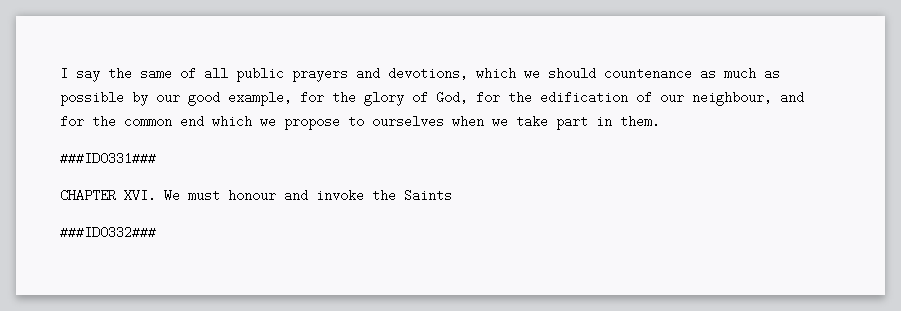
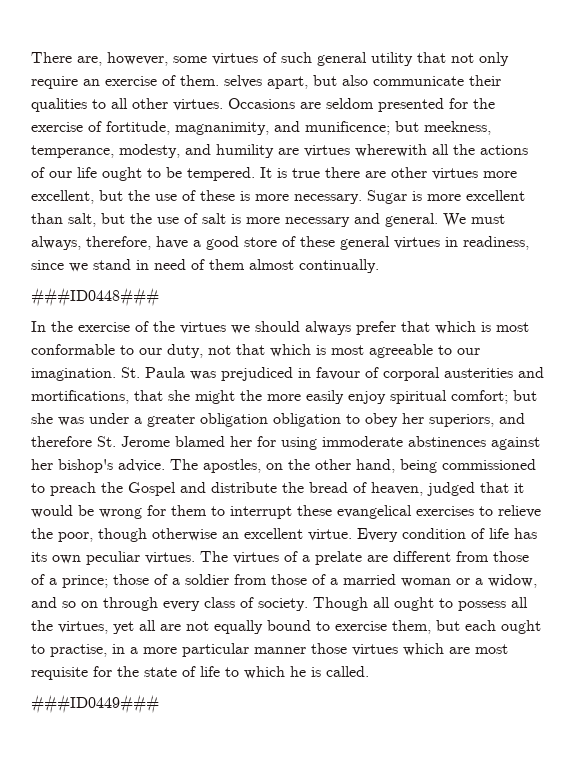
[60,67,780,82] [60,91,804,106] [60,115,660,130] [60,152,156,165] [60,189,452,202] [60,226,156,239] I say the same of all public prayers and devotions, which we should countenance as much as possible by our good example, for the glory of God, for the edification of our neighbour, and for the common end which we propose to ourselves when we take part in them. // ###ID0331### // CHAPTER XVI. We must honour and invoke the Saints // ###ID0332### -> [31,52,509,66] [31,75,501,89] [31,98,495,112] [31,121,491,135] [31,144,528,158] [31,167,517,181] [31,190,525,204] [31,213,505,227] [31,236,529,250] [31,259,379,273] [31,287,159,307] [31,321,529,335] [31,344,480,358] [31,367,544,381] [31,390,537,404] [31,413,525,427] [31,436,540,450] [31,459,536,473] [31,482,524,496] [31,505,541,519] [31,528,537,542] [31,551,529,565] [31,574,537,588] [31,597,528,611] [31,620,541,634] [31,643,508,657] [31,666,369,680] [31,694,159,714] There are, however, some virtues of such general utility that not only require an exercise of them. selves apart, but also communicate their qualities to all other virtues. Occasions are seldom presented for the exercise of fortitude, magnanimity, and munificence; but meekness, temperance, modesty, and humility are virtues wherewith all the actions of our life ought to be tempered. It is true there are other virtues more excellent, but the use of these is more necessary. Sugar is more excellent than salt, but the use of salt is more necessary and general. We must always, therefore, have a good store of these general virtues in readiness, since we stand in need of them almost continually. // ###ID0448### // In the exercise of the virtues we should always prefer that which is most conformable to our duty, not that which is most agreeable to our imagination. St. Paula was prejudiced in favour of corporal austerities and mortifications, that she might the more easily enjoy spiritual comfort; but she was under a greater obligation obligation to obey her superiors, and therefore St. Jerome blamed her for using immoderate abstinences against her bishop's advice. The apostles, on the other hand, being commissioned to preach the Gospel and distribute the bread of heaven, judged that it would be wrong for them to interrupt these evangelical exercises to relieve the poor, though otherwise an excellent virtue. Every condition of life has its own peculiar virtues. The virtues of a prelate are different from those of a prince; those of a soldier from those of a married woman or a widow, and so on through every class of society. Though all ought to possess all the virtues, yet all are not equally bound to exercise them, but each ought to practise, in a more particular manner those virtues which are most requisite for the state of life to which he is called. // ###ID0449###

